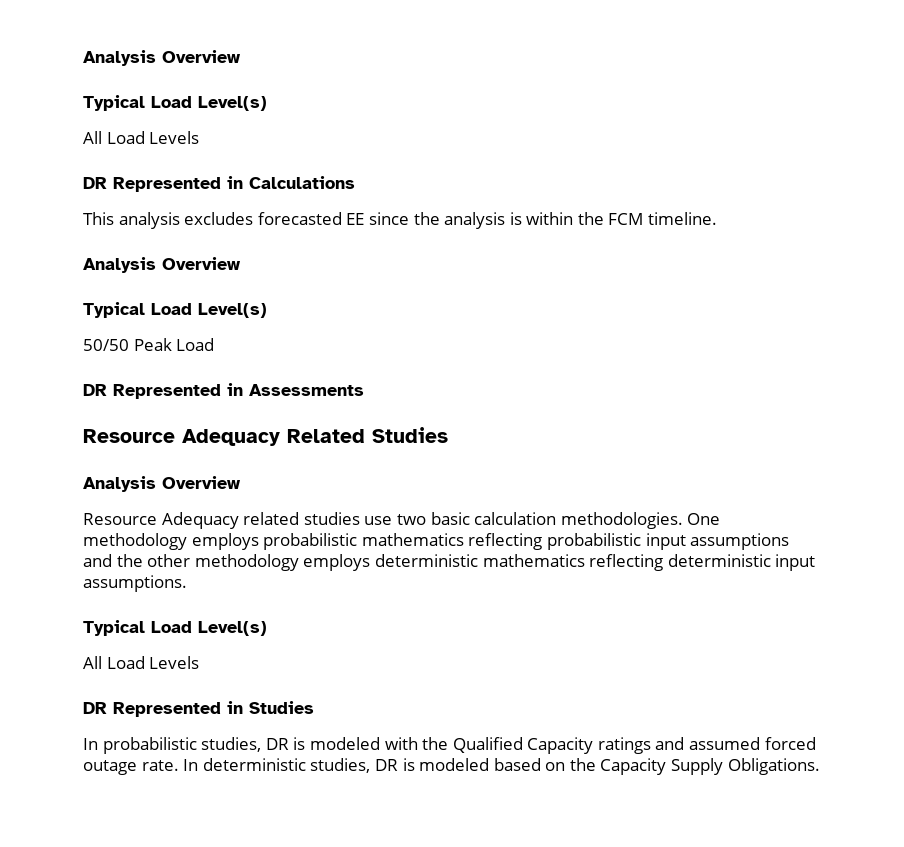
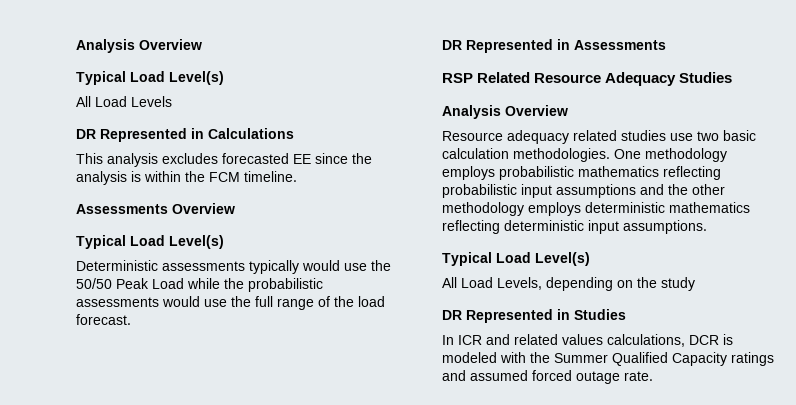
[83,257,241,273] [83,302,267,318] [83,338,215,351] Analysis Overview // Typical Load Level(s) // 50/50 Peak Load -> [76,203,235,214] [76,235,224,249] [76,260,391,274] [76,278,323,292] [76,296,385,310] [76,314,131,325] Assessments Overview // Typical Load Level(s) // Deterministic assessments typically would use the 50/50 Peak Load while the probabilistic assessments would use the full range of the load forecast.
[83,429,365,446] Resource Adequacy Related -> [442,72,677,86] RSP Related Resource Adequacy
[161,512,239,529] Adequacy -> [507,130,569,144] adequacy
[149,656,200,669] Levels -> [497,277,695,291] Levels, depending on the study
[102,737,289,754] probabilistic studies, DR -> [458,334,719,347] ICR and related values calculations, DCR
(449, 743) none -> [554,353,608,363] Summer
[183,758,820,775] In deterministic studies, DR is modeled based on the Capacity Supply Obligations. -> (653, 376) none

